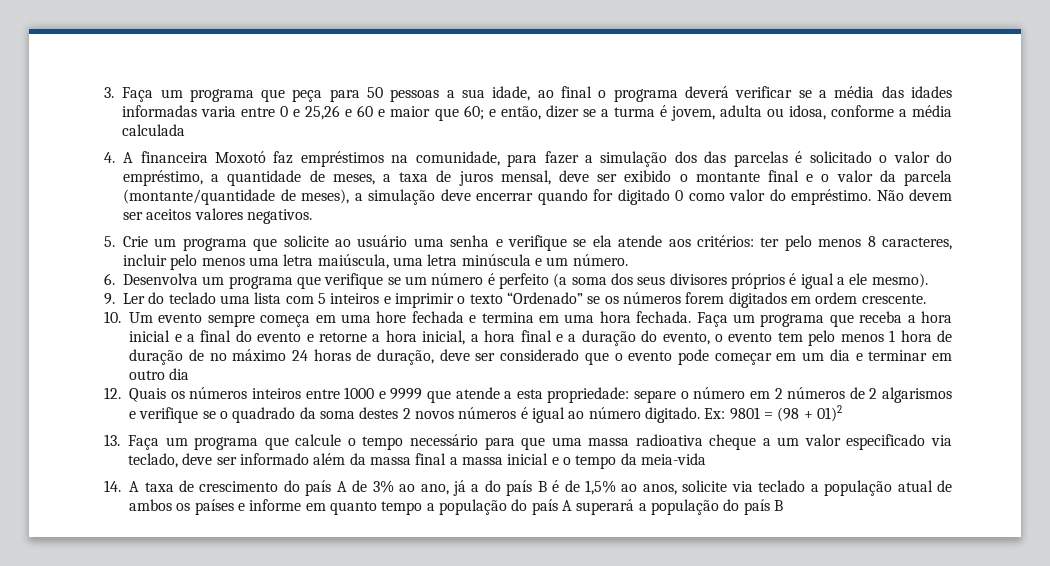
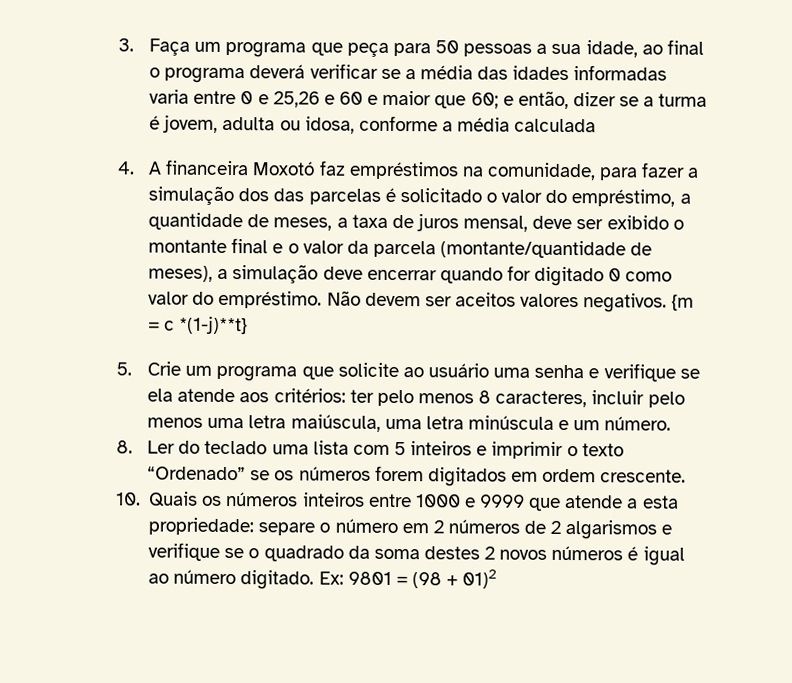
(313, 216) none -> [671,294,695,311] [148,315,249,335] {m = c *(1-j)**t}
[104,273,928,289] [104,293,116,305] 6. Desenvolva um programa que verifique se um número é perfeito (a soma dos seus divisores próprios é igual a ele mesmo). // 9. -> [115,440,133,454] 8.
[129,311,953,327] [129,330,953,346] [129,349,952,365] [129,368,190,380] [104,387,122,399] Um evento sempre começa em uma hore fechada e termina em uma hora fechada. Faça um programa que receba a hora inicial e a final do evento e retorne a hora inicial, a hora final e a duração do evento, o evento tem pelo menos 1 hora de duração de no máximo 24 horas de duração, deve ser considerado que o evento pode começar em um dia e terminar em outro dia // 12. -> (141, 499) none
[104,434,953,450] [128,453,706,469] [104,480,952,496] [129,499,783,515] // 13. Faça um programa que calcule o tempo necessário para que uma massa radioativa cheque a um valor especificado via teclado, deve ser informado além da massa final a massa inicial e o tempo da meia-vida // 14. A taxa de crescimento do país A de 3% ao ano, já a do país B é de 1,5% ao anos, solicite via teclado a população atual de ambos os países e informe em quanto tempo a população do país A superará a população do país B -> (498, 579) none

